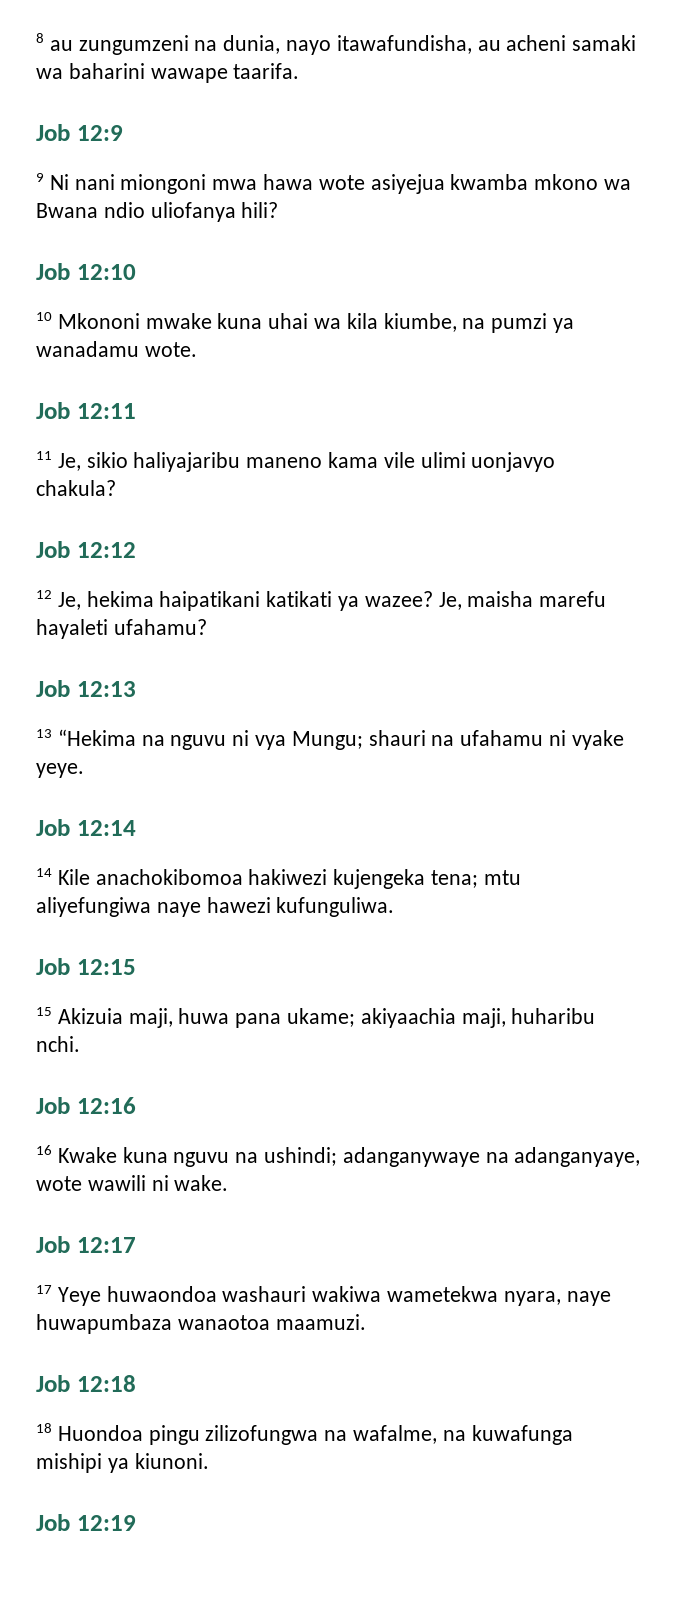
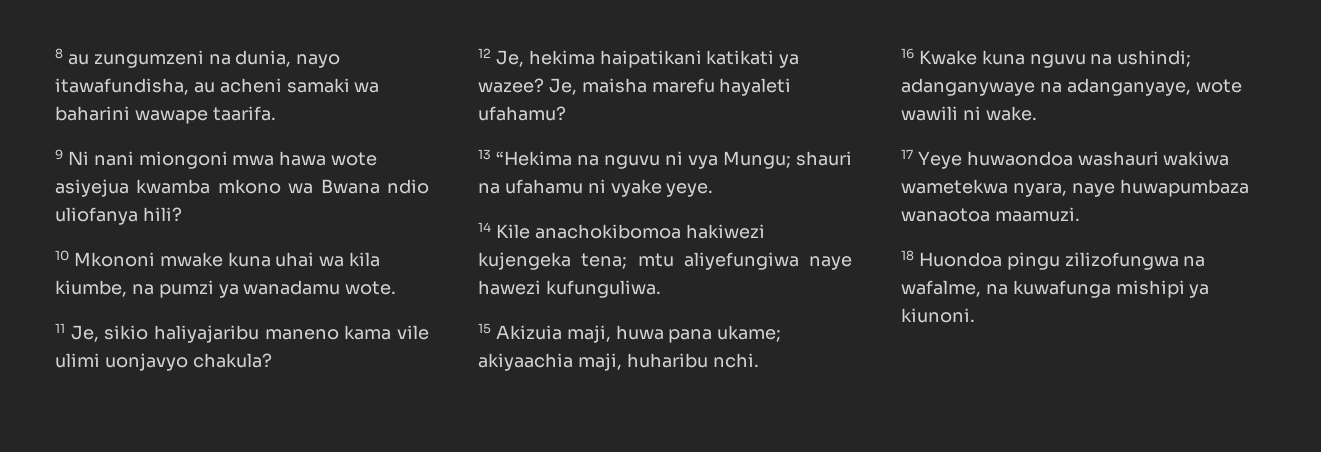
[36,124,123,141] // Job 12:9 -> (276, 113) none
[36,263,136,280] // Job 12:10 -> (182, 214) none
[36,402,136,419] // Job 12:11 -> (397, 288) none
[36,541,136,558] // Job 12:12 -> (272, 360) none
[36,680,136,697] // Job 12:13 -> (566, 113) none
[36,819,136,836] // Job 12:14 -> (714, 190) none
[36,958,136,975] // Job 12:15 -> (661, 289) none
[36,1097,136,1114] // Job 12:16 -> (759, 360) none
[36,1236,136,1253] // Job 12:17 -> (1037, 113) none
[36,1375,136,1392] // Job 12:18 -> (1080, 214) none
[36,1514,136,1531] // Job 12:19 -> (975, 315) none

